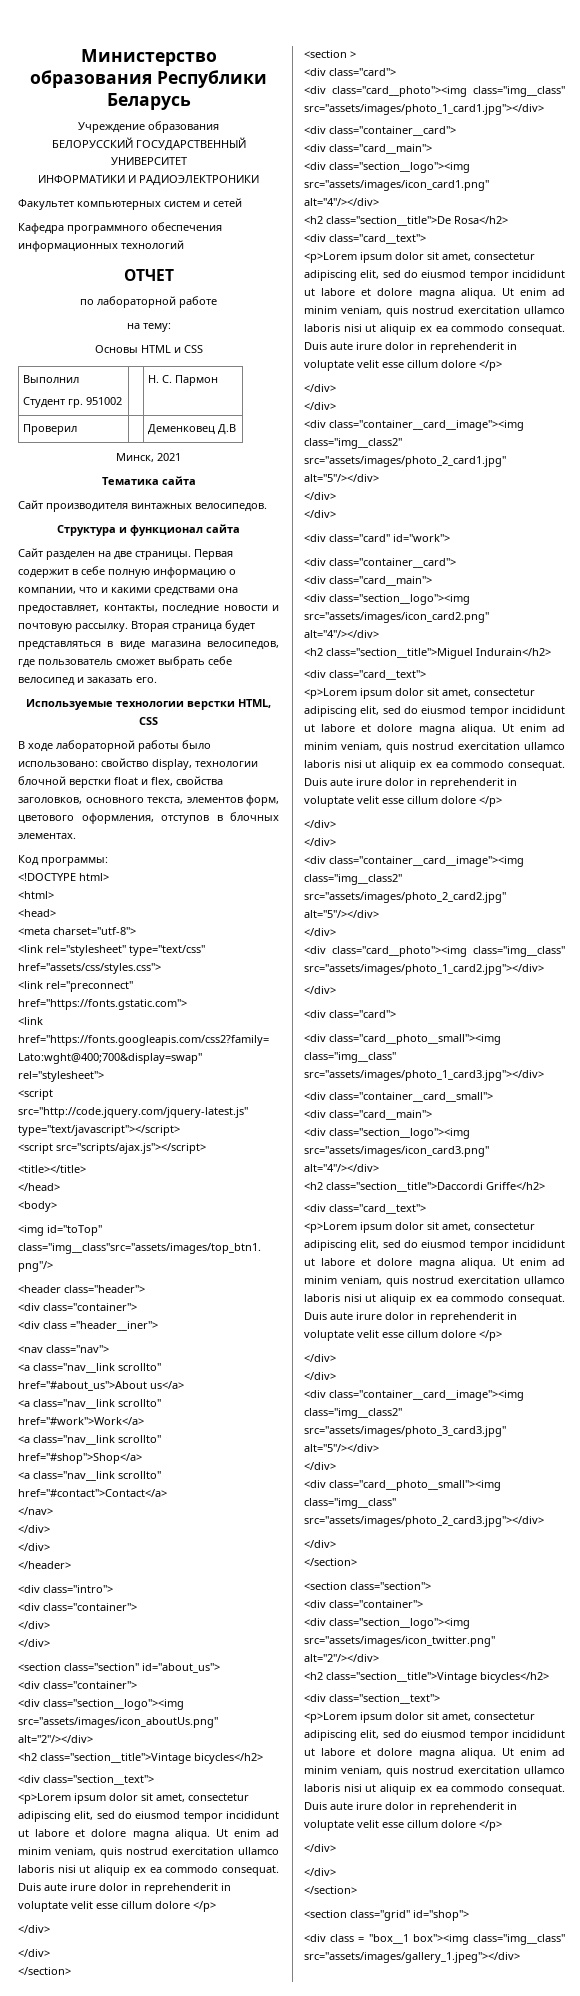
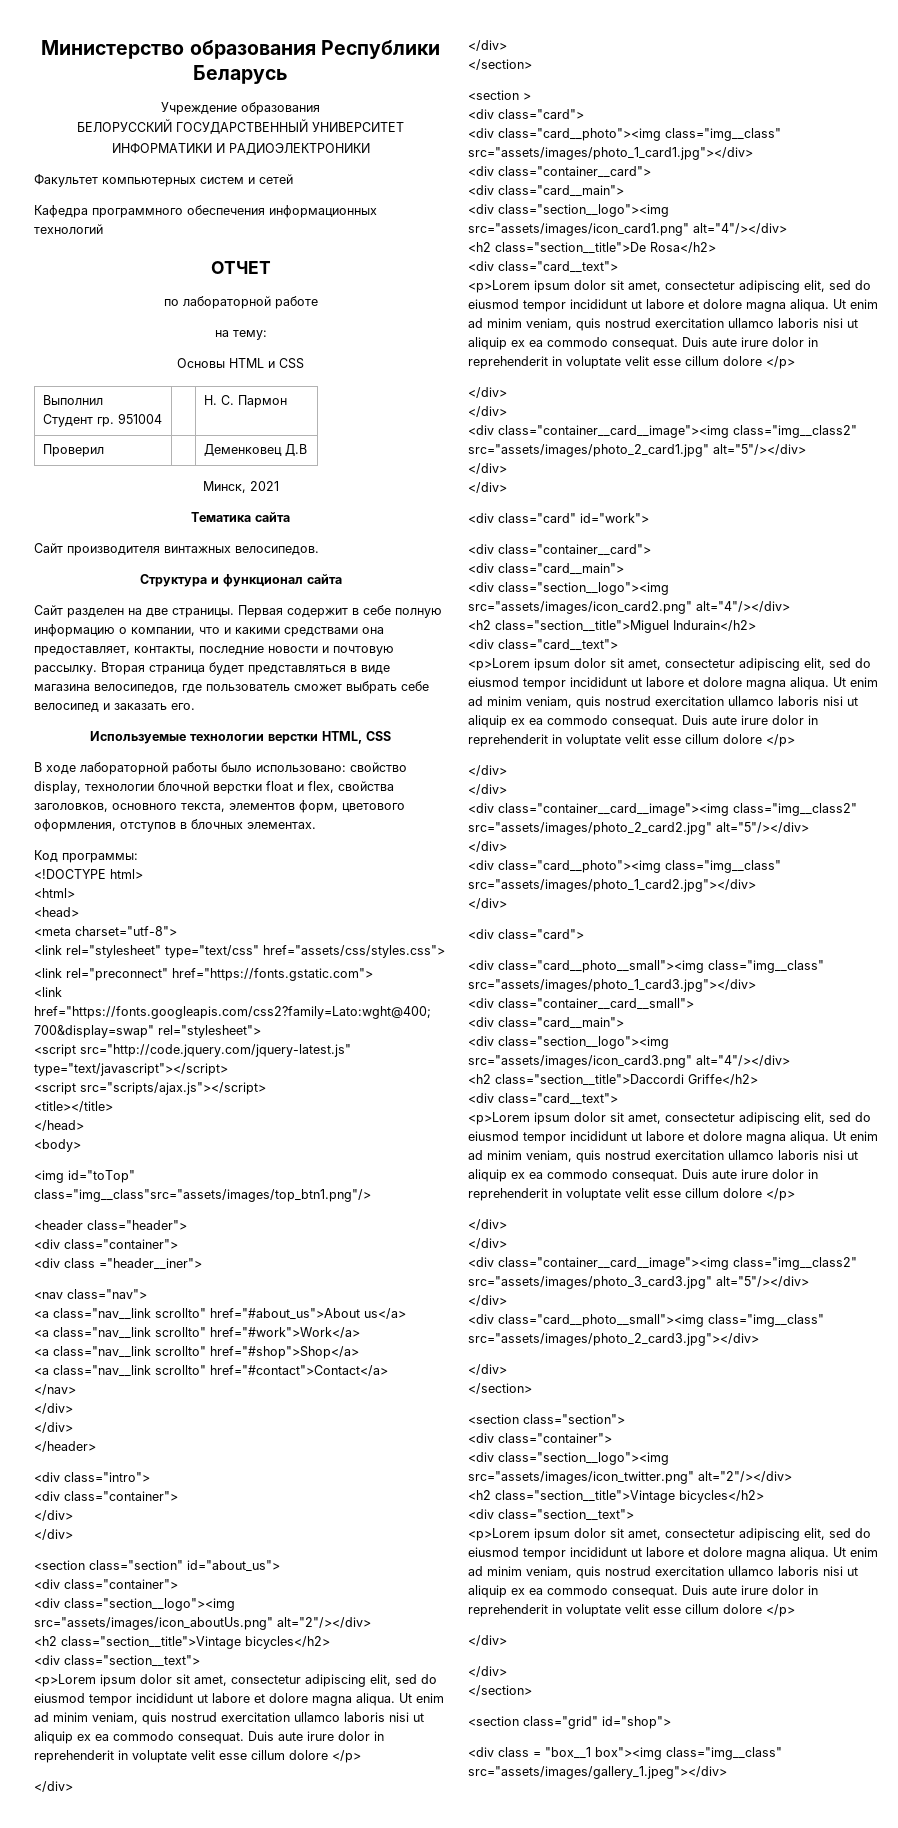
[85,397,122,405] 951002 -> [117,413,162,424] 951004

